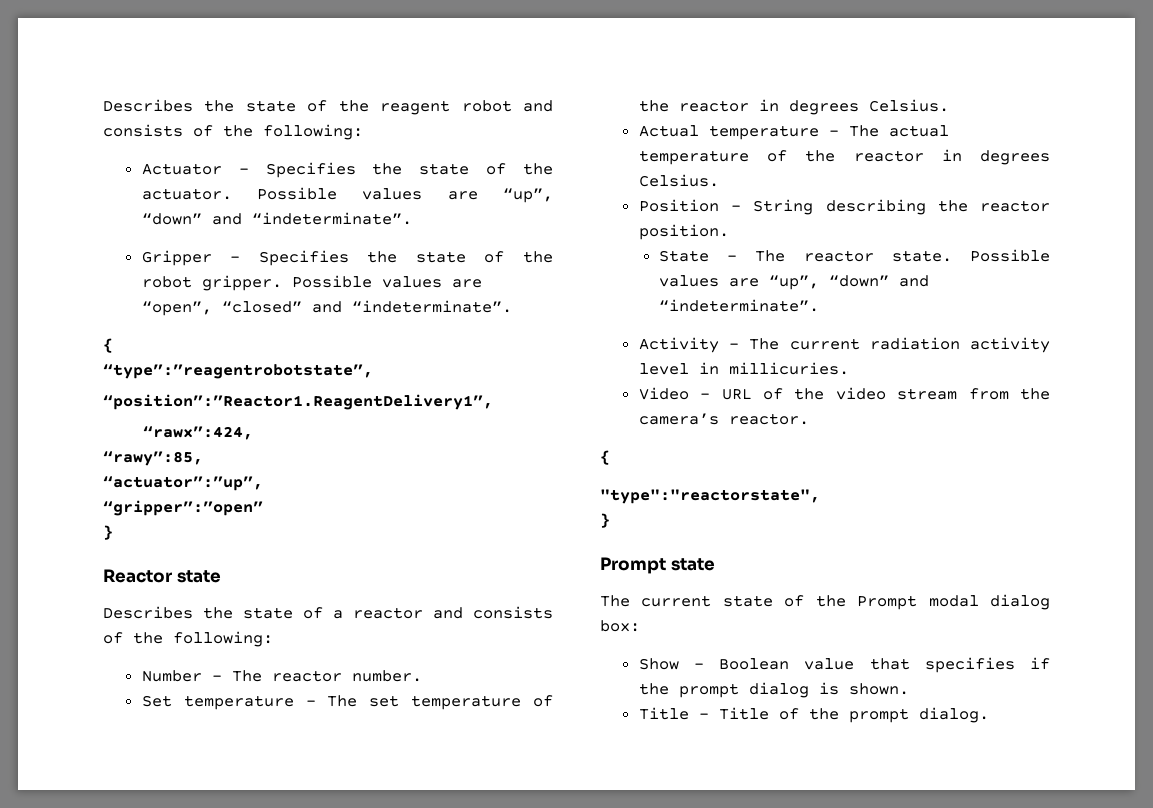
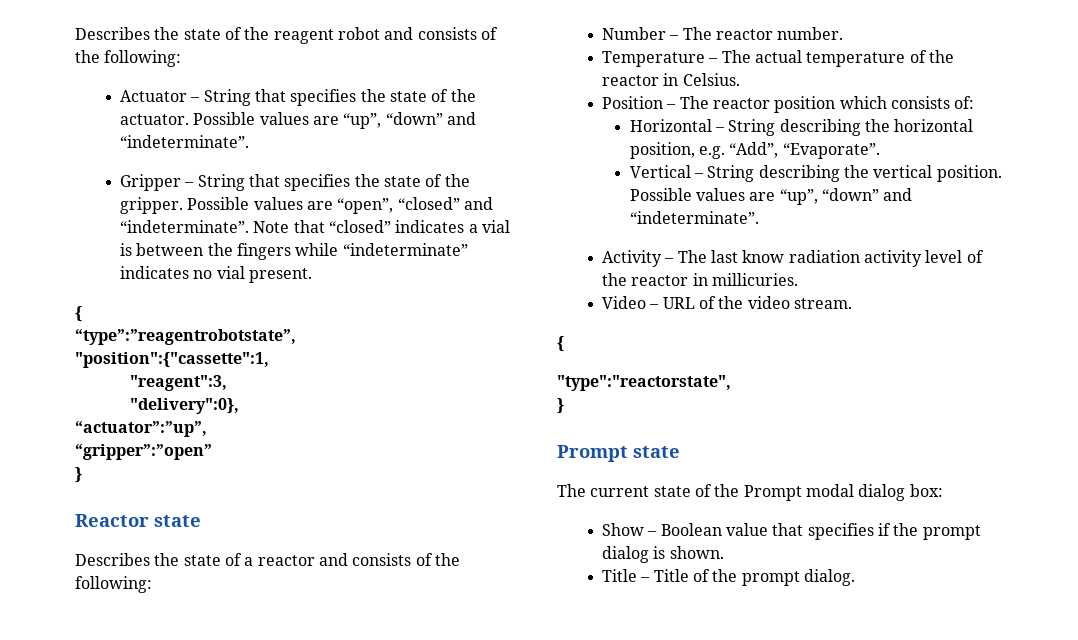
[265,162,356,178] Specifies -> [203,89,357,106] String that specifies
[258,250,553,266] [141,276,192,288] Specifies the state of the robot -> [197,174,470,191] String that specifies the state of the
(512, 306) none -> [253,220,511,233] [120,243,468,260] [120,266,313,283] Note that “closed” indicates a vial is between the fingers while “indeterminate” indicates no vial present.
[103,394,493,410] [143,426,254,440] [103,451,203,466] “position”:”Reactor1.ReagentDelivery1”, // “rawx”:424, // “rawy”:85, -> [75,352,269,368] [130,375,228,391] [130,398,240,414] "position":{"cassette":1, // "reagent":3, // "delivery":0},
[141,695,553,710] [638,99,949,115] [638,125,819,140] Set temperature – The set temperature of the reactor in degrees Celsius. // Actual temperature -> [602,51,706,67] Temperature
[980,150,1050,165] degrees -> (679, 79) none
[753,199,1050,215] [638,224,729,240] [658,250,952,262] String describing the reactor position. // State – The reactor state. -> [679,96,975,113] [629,119,974,136] [629,142,880,159] [629,165,1002,182] The reactor position which consists of: // Horizontal – String describing the horizontal position, e.g. “Add”, “Evaporate”. // Vertical – String describing the vertical position.
[789,338,860,350] current -> [711,250,785,263] last know
(689, 369) none -> [966,250,984,263] [602,273,689,286] of the reactor
[897,388,1050,400] [638,413,809,425] stream from the camera’s reactor. -> [794,298,853,309] stream.

